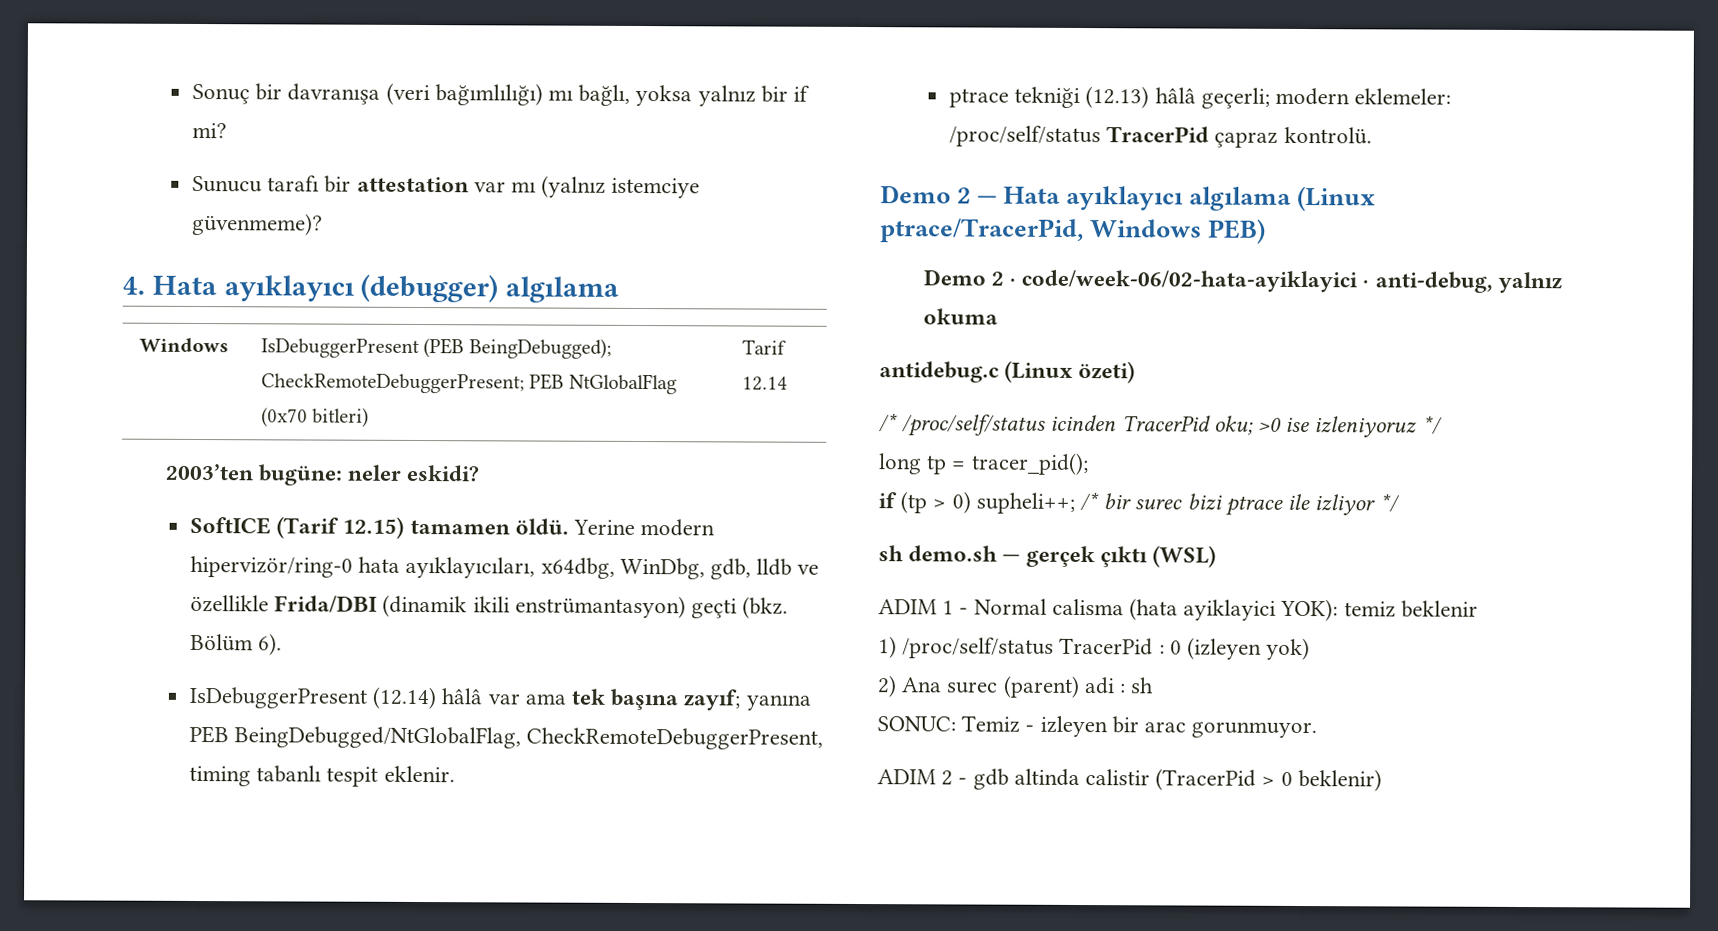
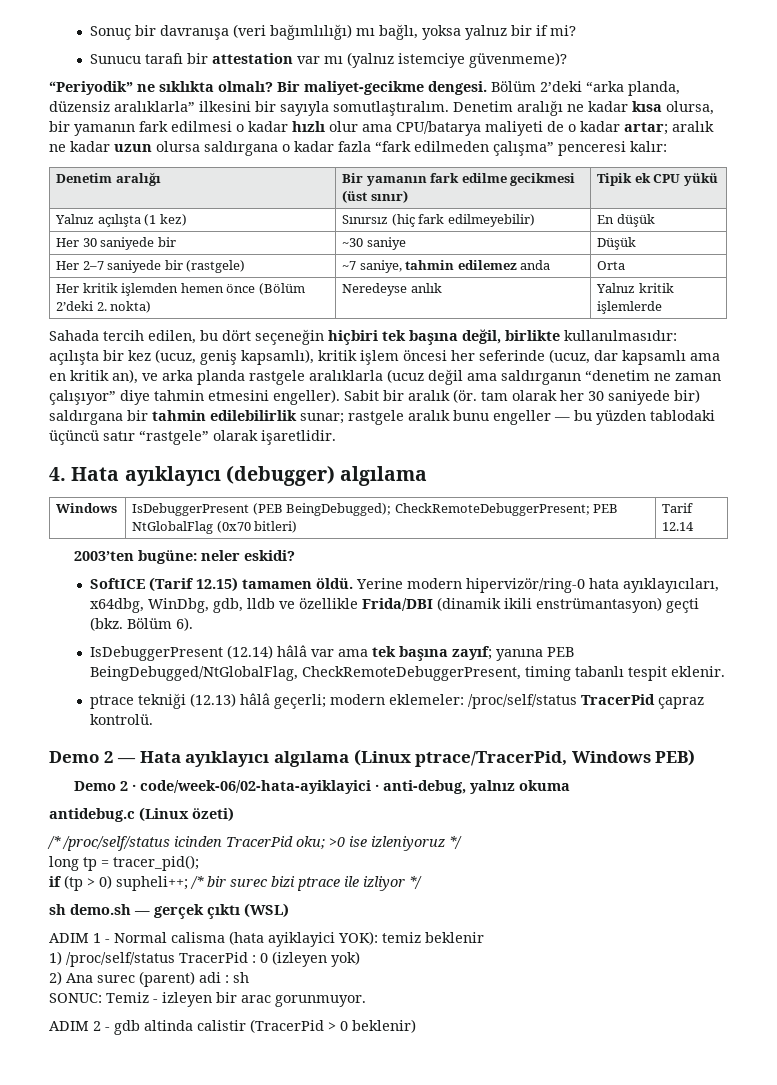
(323, 224) none -> [49,81,680,96] [49,100,714,116] [49,121,714,136] [49,141,667,156] [56,172,161,186] [342,173,576,186] [342,190,408,203] [597,173,718,186] [55,214,187,227] [342,214,535,227] [597,214,655,227] [56,237,176,250] [342,237,406,250] [597,237,637,250] [56,260,246,273] [342,260,551,273] [597,261,626,270] [56,283,305,296] [56,301,152,313] [342,283,442,296] [596,283,674,293] [597,301,663,314] [49,329,677,345] [49,349,720,365] [49,369,721,385] [49,389,700,405] [49,410,715,425] [49,430,336,445] // “Periyodik” ne sıklıkta olmalı? Bir maliyet-gecikme dengesi. Bölüm 2’deki “arka planda, düzensiz aralıklarla” ilkesini bir sayıyla somutlaştıralım. Denetim aralığı ne kadar kısa olursa, bir yamanın fark edilmesi o kadar hızlı olur ama CPU/batarya maliyeti de o kadar artar; aralık ne kadar uzun olursa saldırgana o kadar fazla “fark edilmeden çalışma” penceresi kalır: // Denetim aralığı | Bir yamanın fark edilme gecikmesi (üst sınır) | Tipik ek CPU yükü // Yalnız açılışta (1 kez) | Sınırsız (hiç fark edilmeyebilir) | En düşük // Her 30 saniyede bir | ~30 saniye | Düşük // Her 2–7 saniyede bir (rastgele) | ~7 saniye, tahmin edilemez anda | Orta // Her kritik işlemden hemen önce (Bölüm 2’deki 2. nokta) | Neredeyse anlık | Yalnız kritik işlemlerde // Sahada tercih edilen, bu dört seçeneğin hiçbiri tek başına değil, birlikte kullanılmasıdır: açılışta bir kez (ucuz, geniş kapsamlı), kritik işlem öncesi her seferinde (ucuz, dar kapsamlı ama en kritik an), ve arka planda rastgele aralıklarla (ucuz değil ama saldırganın “denetim ne zaman çalışıyor” diye tahmin etmesini engeller). Sabit bir aralık (ör. tam olarak her 30 saniyede bir) saldırgana bir tahmin edilebilirlik sunar; rastgele aralık bunu engeller — bu yüzden tablodaki üçüncü satır “rastgele” olarak işaretlidir.

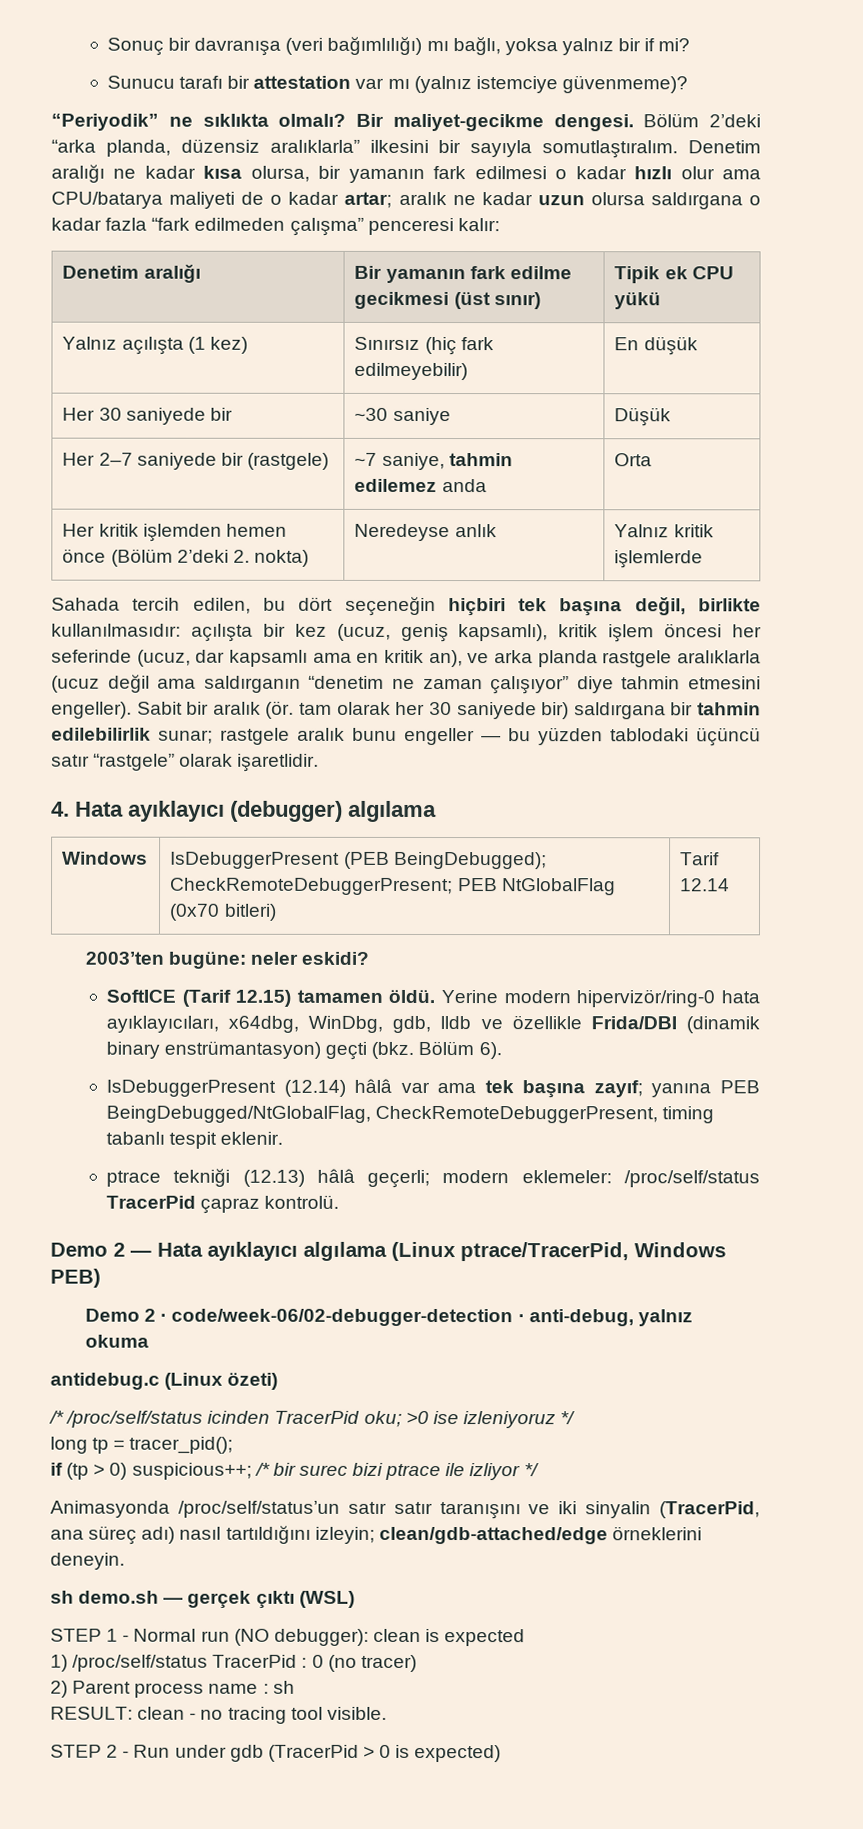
[504,598,533,609] ikili -> [105,1041,160,1059] binary
[140,780,372,794] code/week-06/02-hata-ayiklayici -> [171,1308,514,1327] code/week-06/02-debugger-detection
[116,876,188,891] supheli++; -> [131,1462,252,1480] suspicious++;
(422, 882) none -> [50,1500,760,1520] [50,1525,702,1545] [50,1552,125,1570] // Animasyonda /proc/self/status’un satır satır taranışını ve iki sinyalin (TracerPid, ana süreç adı) nasıl tartıldığını izleyin; clean/gdb-attached/edge örneklerini deneyin.
[49,933,89,943] ADIM -> [50,1628,102,1642] STEP
[171,931,484,947] calisma (hata ayiklayici YOK): temiz beklenir -> [200,1628,526,1647] run (NO debugger): clean is expected
[272,951,360,967] (izleyen yok) -> [327,1654,417,1672] (no tracer)
[66,971,249,987] [49,992,366,1007] [49,1020,246,1035] Ana surec (parent) adi : sh // SONUC: Temiz - izleyen bir arac gorunmuyor. // ADIM 2 - gdb altinda calistir -> [72,1680,295,1698] [50,1706,387,1724] [50,1744,264,1762] Parent process name : sh // RESULT: clean - no tracing tool visible. // STEP 2 - Run under gdb
[352,1019,416,1033] beklenir) -> [395,1744,502,1763] is expected)

